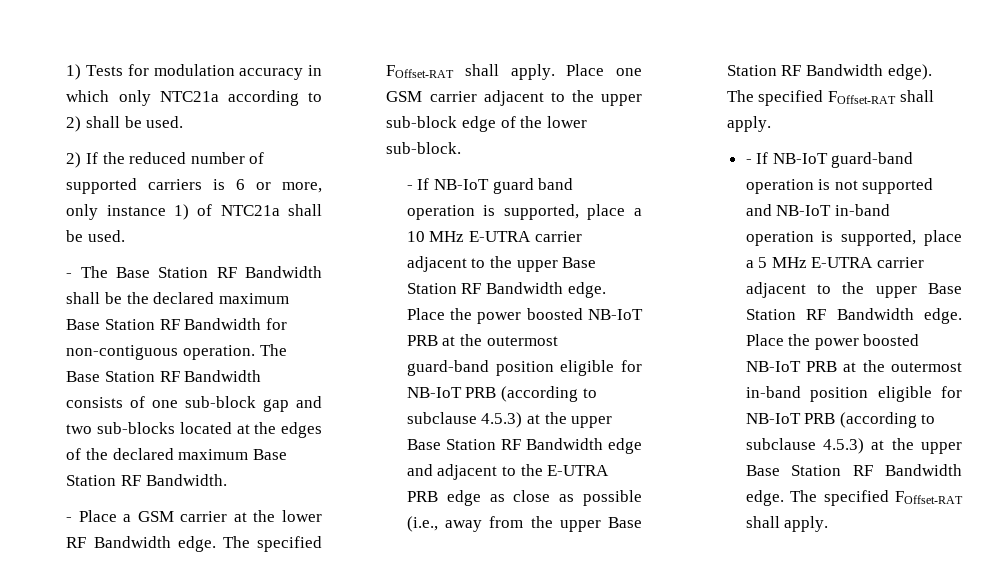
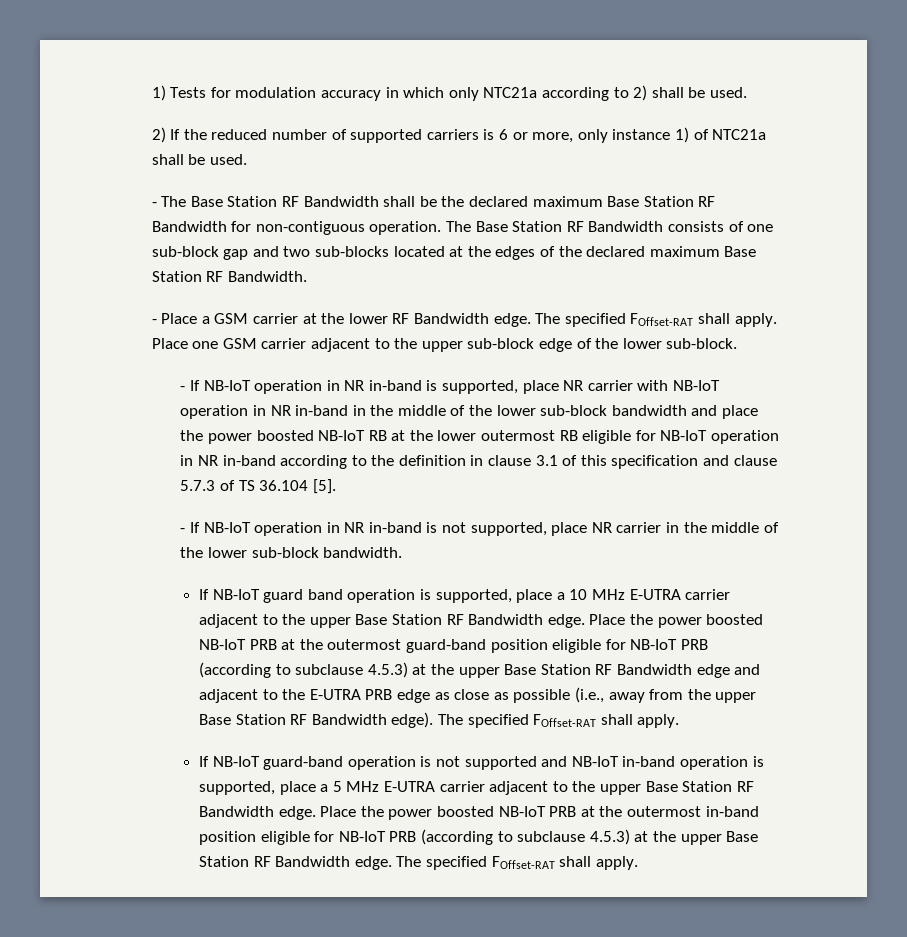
(490, 184) none -> [254,380,721,394] [180,405,759,419] [180,430,780,444] [180,455,777,469] [180,479,336,494] [180,522,779,536] [180,547,403,558] [199,589,260,600] operation in NR in-band is supported, place NR carrier with NB-IoT operation in NR in-band in the middle of the lower sub-block bandwidth and place the power boosted NB-IoT RB at the lower outermost RB eligible for NB-IoT operation in NR in-band according to the definition in clause 3.1 of this specification and clause 5.7.3 of TS 36.104 [5]. // - If NB-IoT operation in NR in-band is not supported, place NR carrier in the middle of the lower sub-block bandwidth. // If NB-IoT
[745,159,752,164] - -> (680, 721) none

